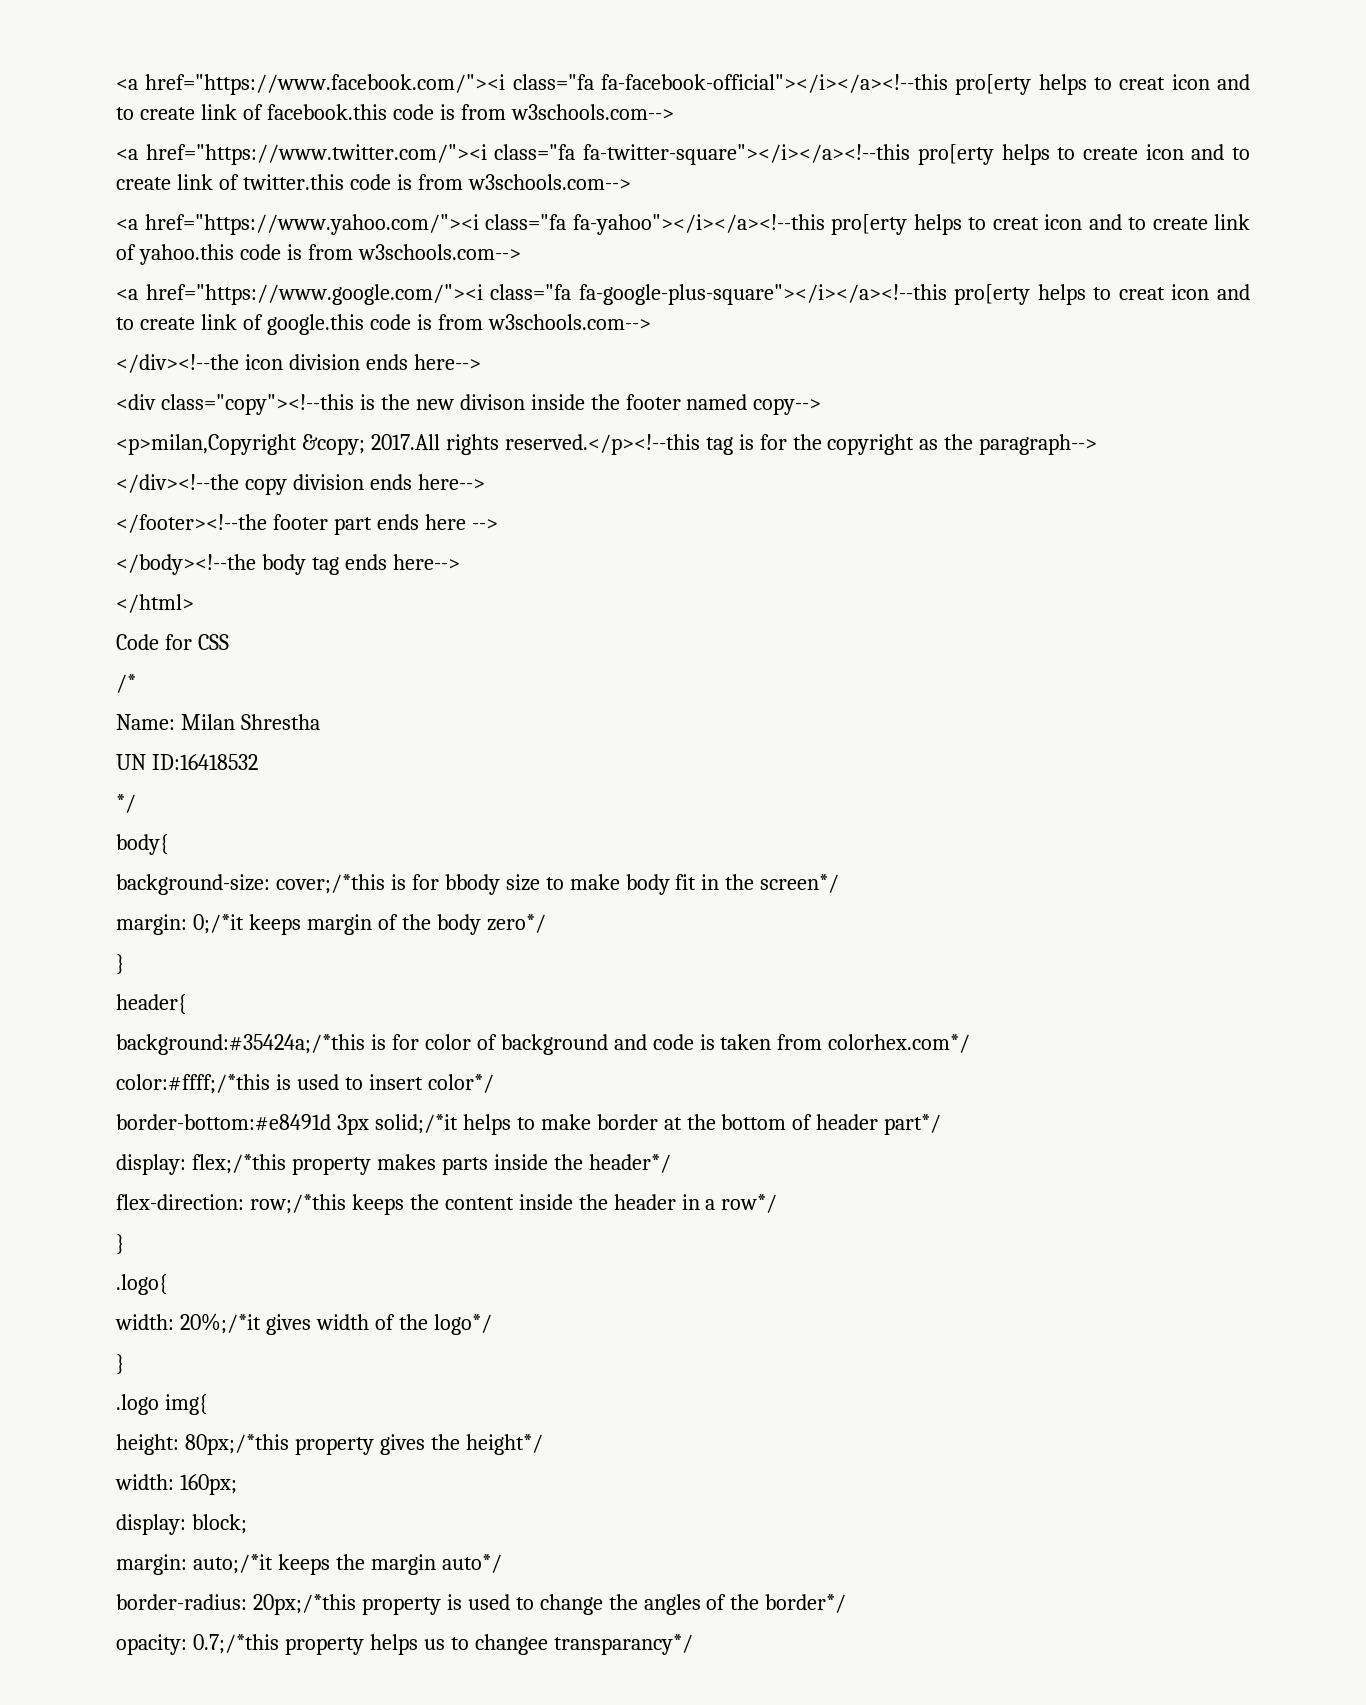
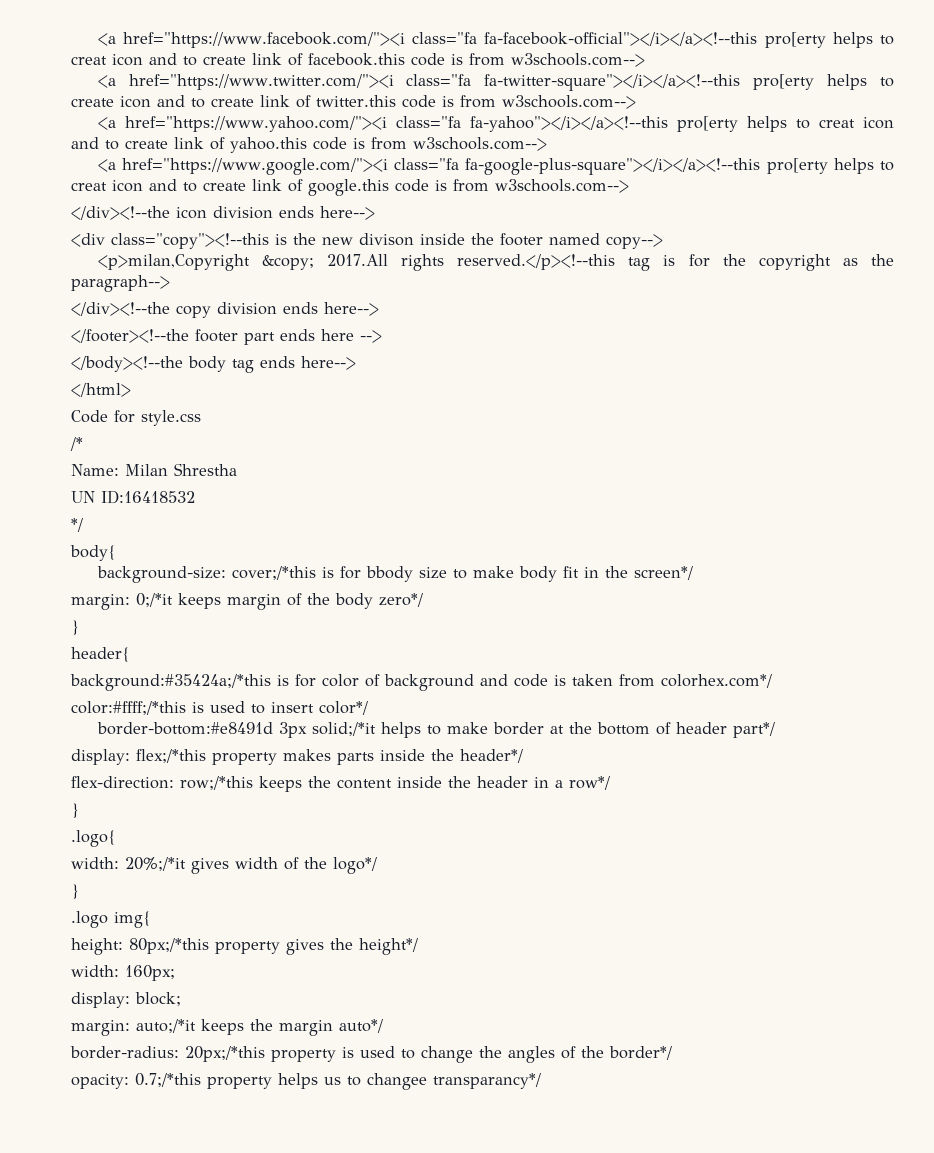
[197,634,229,650] CSS -> [141,410,201,426] style.css

